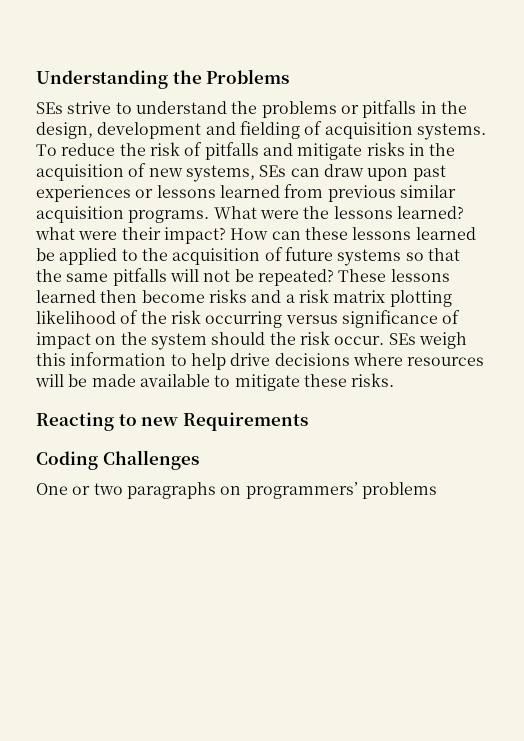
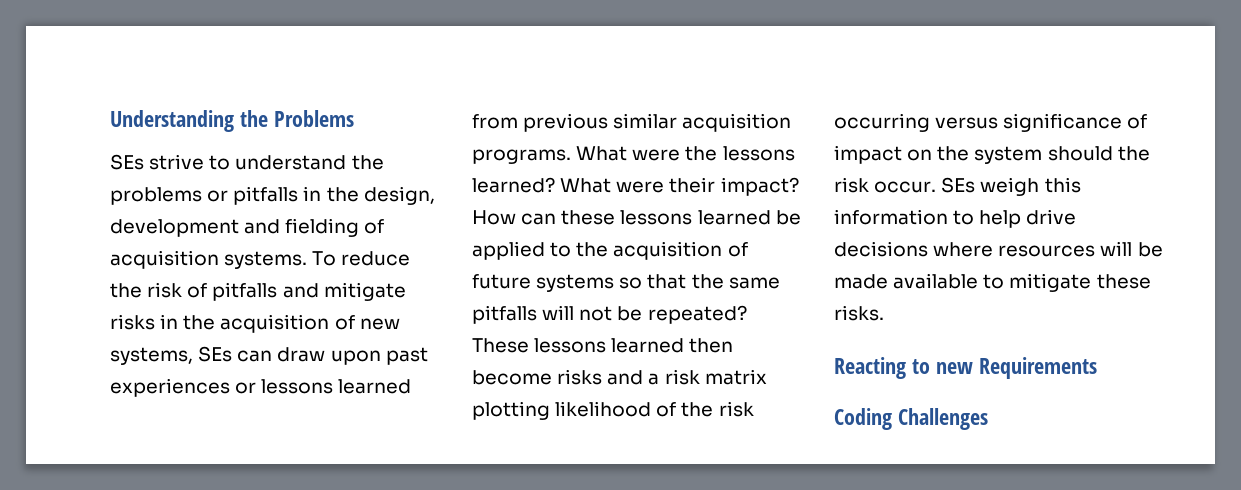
[35,227,75,240] what -> [560,178,612,193] What
[36,482,437,499] // One or two paragraphs on programmers’ problems -> (988, 419) none

